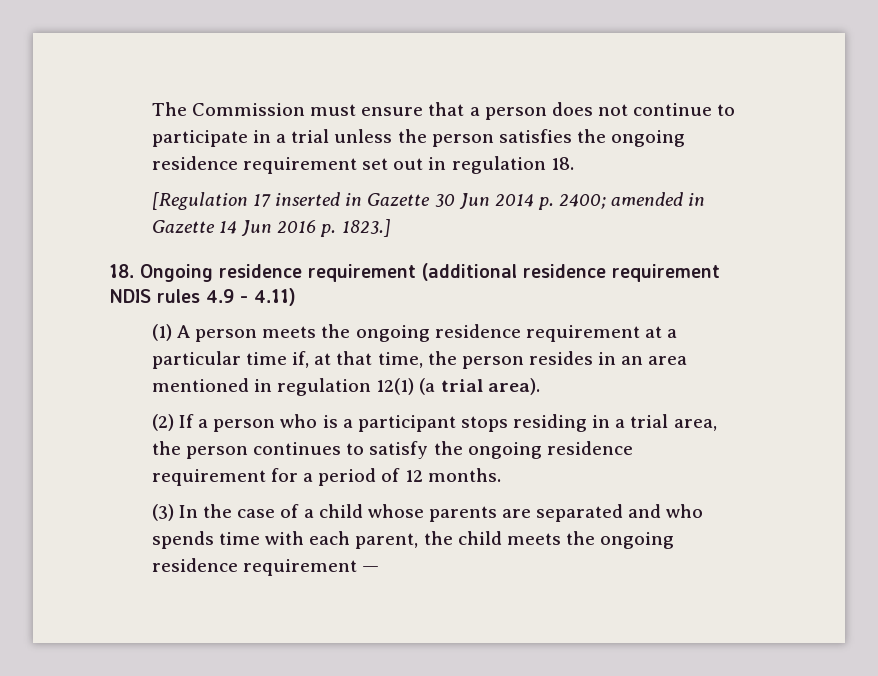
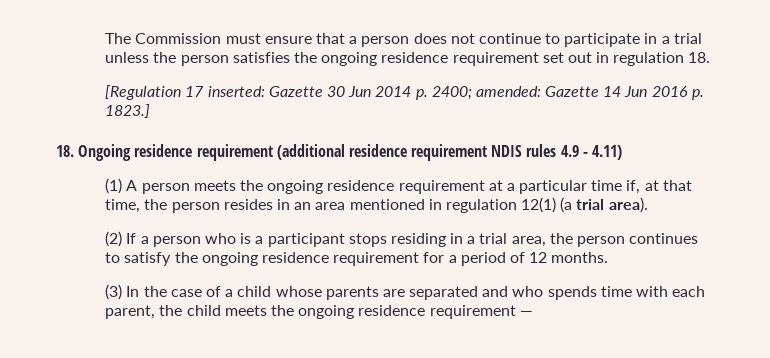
[275,192,363,206] inserted in -> [207,86,265,97] inserted:
[611,192,706,206] amended in -> [475,86,541,97] amended:

